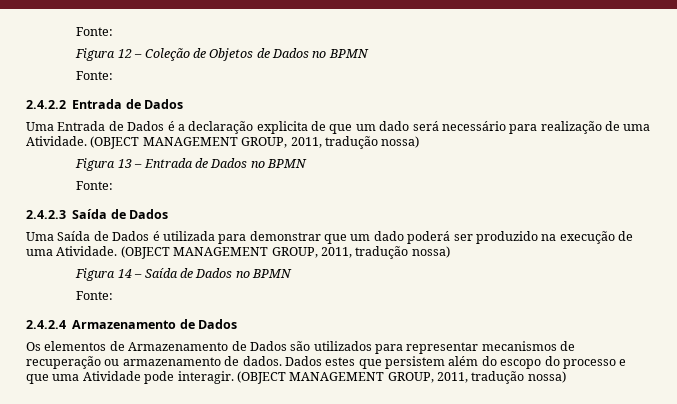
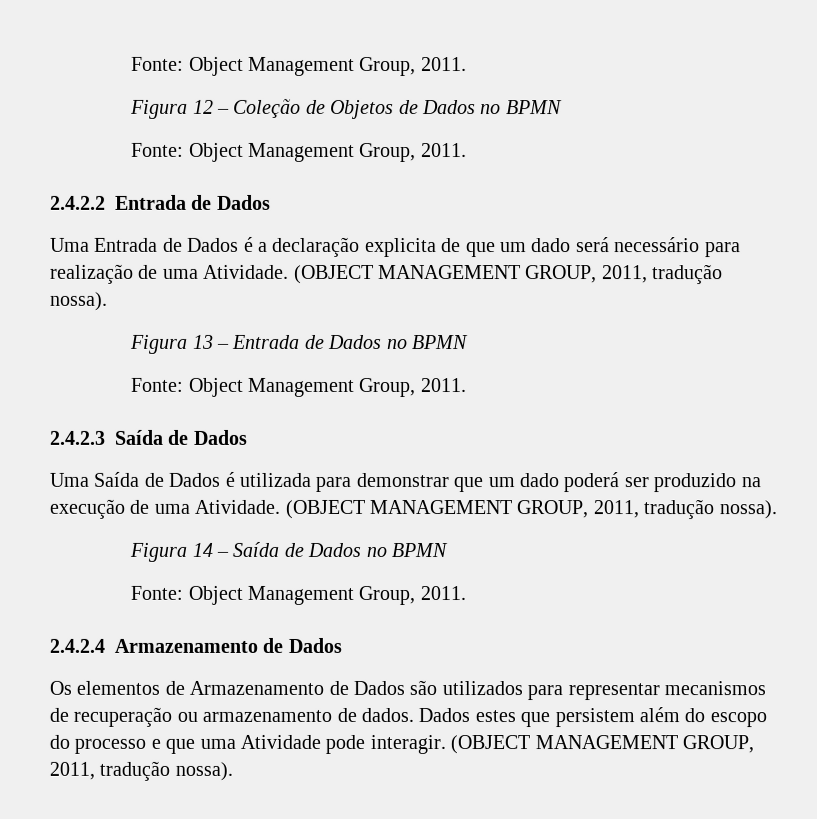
[76,27,114,36] Fonte: -> [131,56,467,77] Fonte: Object Management Group, 2011.
(114, 75) none -> [188,142,467,163] Object Management Group, 2011.
[381,136,420,148] nossa) -> [50,291,108,311] nossa).
(114, 185) none -> [188,377,467,398] Object Management Group, 2011.
[411,246,450,258] nossa) -> [718,500,777,520] nossa).
(114, 295) none -> [187,585,466,606] Object Management Group, 2011.
[527,371,566,383] nossa) -> [174,761,233,781] nossa).

